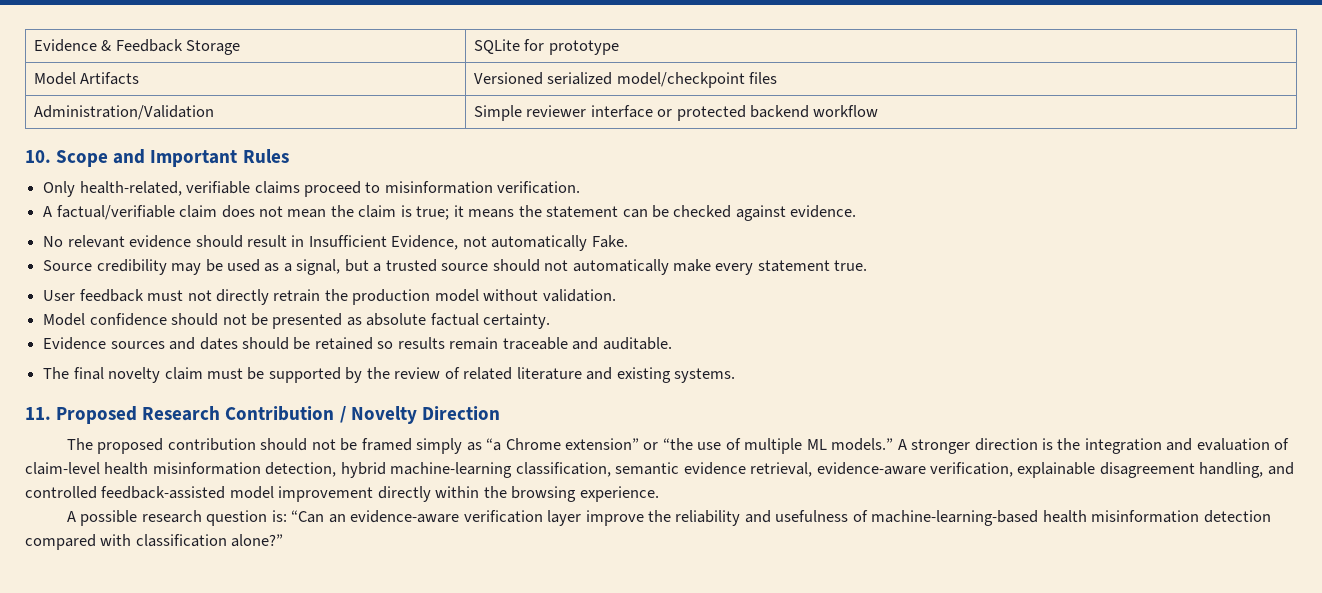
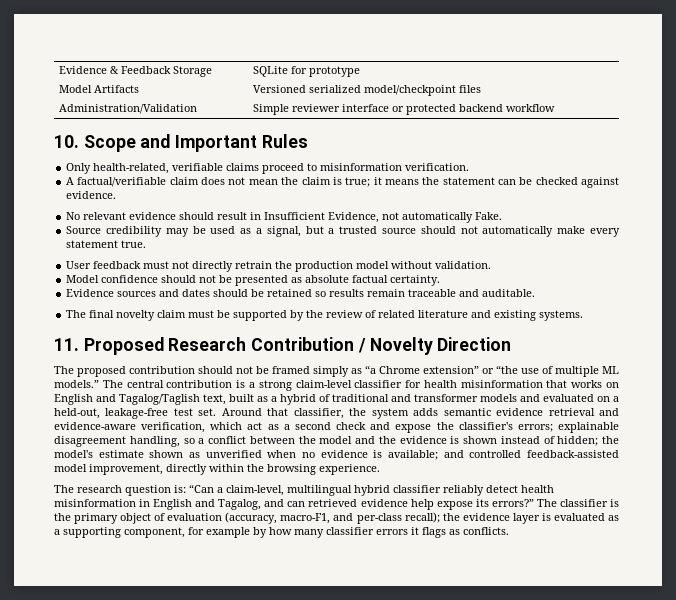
[897,438,1290,454] [25,462,1264,478] A stronger direction is the integration and evaluation of claim-level health misinformation detection, hybrid machine-learning classification, semantic evidence retrieval, evidence-aware verification, explainable disagreement handling, -> [102,380,619,391] [54,394,619,405] [54,408,619,419] [54,422,619,433] [54,436,619,447] [54,450,438,460] The central contribution is a strong claim-level classifier for health misinformation that works on English and Tagalog/Taglish text, built as a hybrid of traditional and transformer models and evaluated on a held-out, leakage-free test set. Around that classifier, the system adds semantic evidence retrieval and evidence-aware verification, which act as a second check and expose the classifier's errors; explainable disagreement handling, so a conflict between the model and the evidence is shown instead of hidden; the model's estimate shown as unverified when no evidence is available;
[278,486,374,502] improvement -> [89,464,163,475] improvement,
[67,510,138,526] A possible -> [54,485,74,493] The
[328,510,1271,526] [25,534,284,550] an evidence-aware verification layer improve the reliability and usefulness of machine-learning-based health misinformation detection compared with classification alone?” -> [217,485,554,496] [54,499,619,510] [54,512,619,524] [54,527,509,538] a claim-level, multilingual hybrid classifier reliably detect health misinformation in English and Tagalog, and can retrieved evidence help expose its errors?” The classifier is the primary object of evaluation (accuracy, macro-F1, and per-class recall); the evidence layer is evaluated as a supporting component, for example by how many classifier errors it flags as conflicts.

